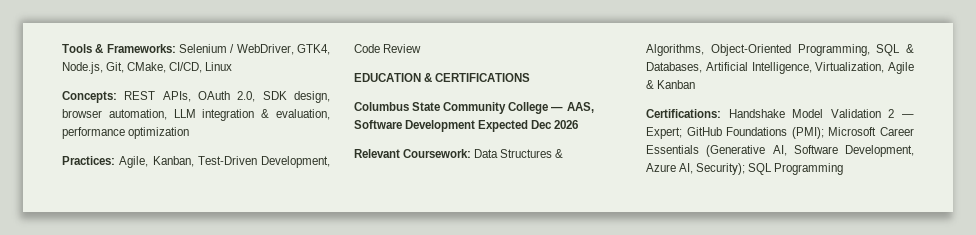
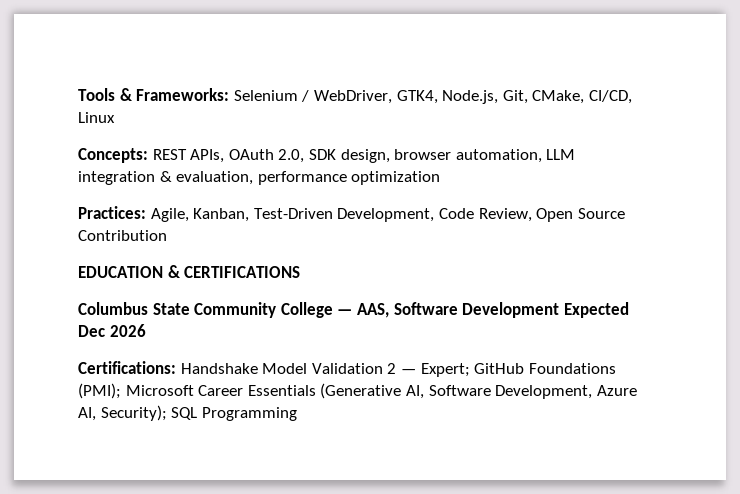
[383,44,422,53] Review -> [478,208,625,222] [78,230,167,241] Review, Open Source Contribution
[354,149,564,158] [646,44,914,56] [646,62,914,74] [646,80,696,89] // Relevant Coursework: Data Structures & Algorithms, Object-Oriented Programming, SQL & Databases, Artificial Intelligence, Virtualization, Agile & Kanban -> (146, 330) none

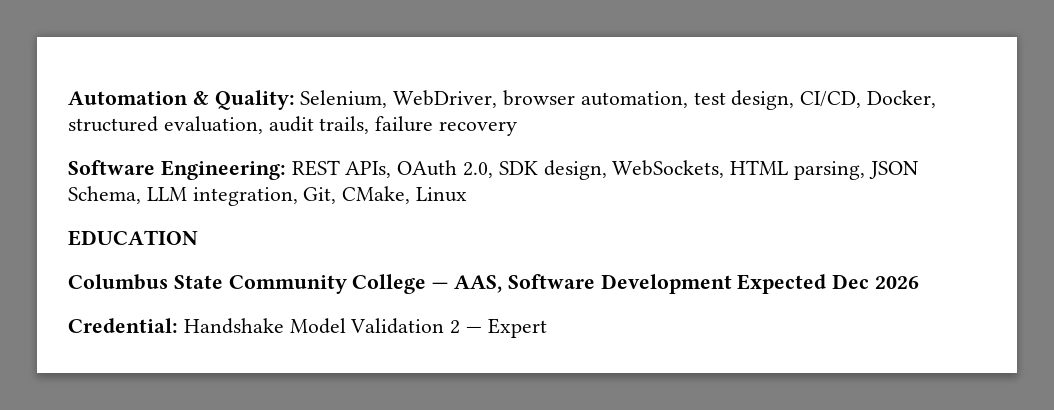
[78,88,632,104] [78,112,115,123] [78,148,148,163] Tools & Frameworks: Selenium / WebDriver, GTK4, Node.js, Git, CMake, CI/CD, Linux // Concepts: -> [68,90,937,110] [68,116,518,136] [68,160,286,180] Automation & Quality: Selenium, WebDriver, browser automation, test design, CI/CD, Docker, structured evaluation, audit trails, failure recovery // Software Engineering:
[394,149,576,163] [78,171,441,185] [78,206,625,222] [78,230,167,241] browser automation, LLM integration & evaluation, performance optimization // Practices: Agile, Kanban, Test-Driven Development, Code Review, Open Source Contribution -> [612,160,918,180] [68,186,468,206] WebSockets, HTML parsing, JSON Schema, LLM integration, Git, CMake, Linux
[167,265,301,278] & CERTIFICATIONS -> (198, 238) none
[78,361,176,374] Certifications: -> [68,318,178,333] Credential:
[420,363,616,377] [78,383,637,399] [78,405,297,421] Expert; GitHub Foundations (PMI); Microsoft Career Essentials (Generative AI, Software Development, Azure AI, Security); SQL Programming -> [487,318,547,338] Expert

